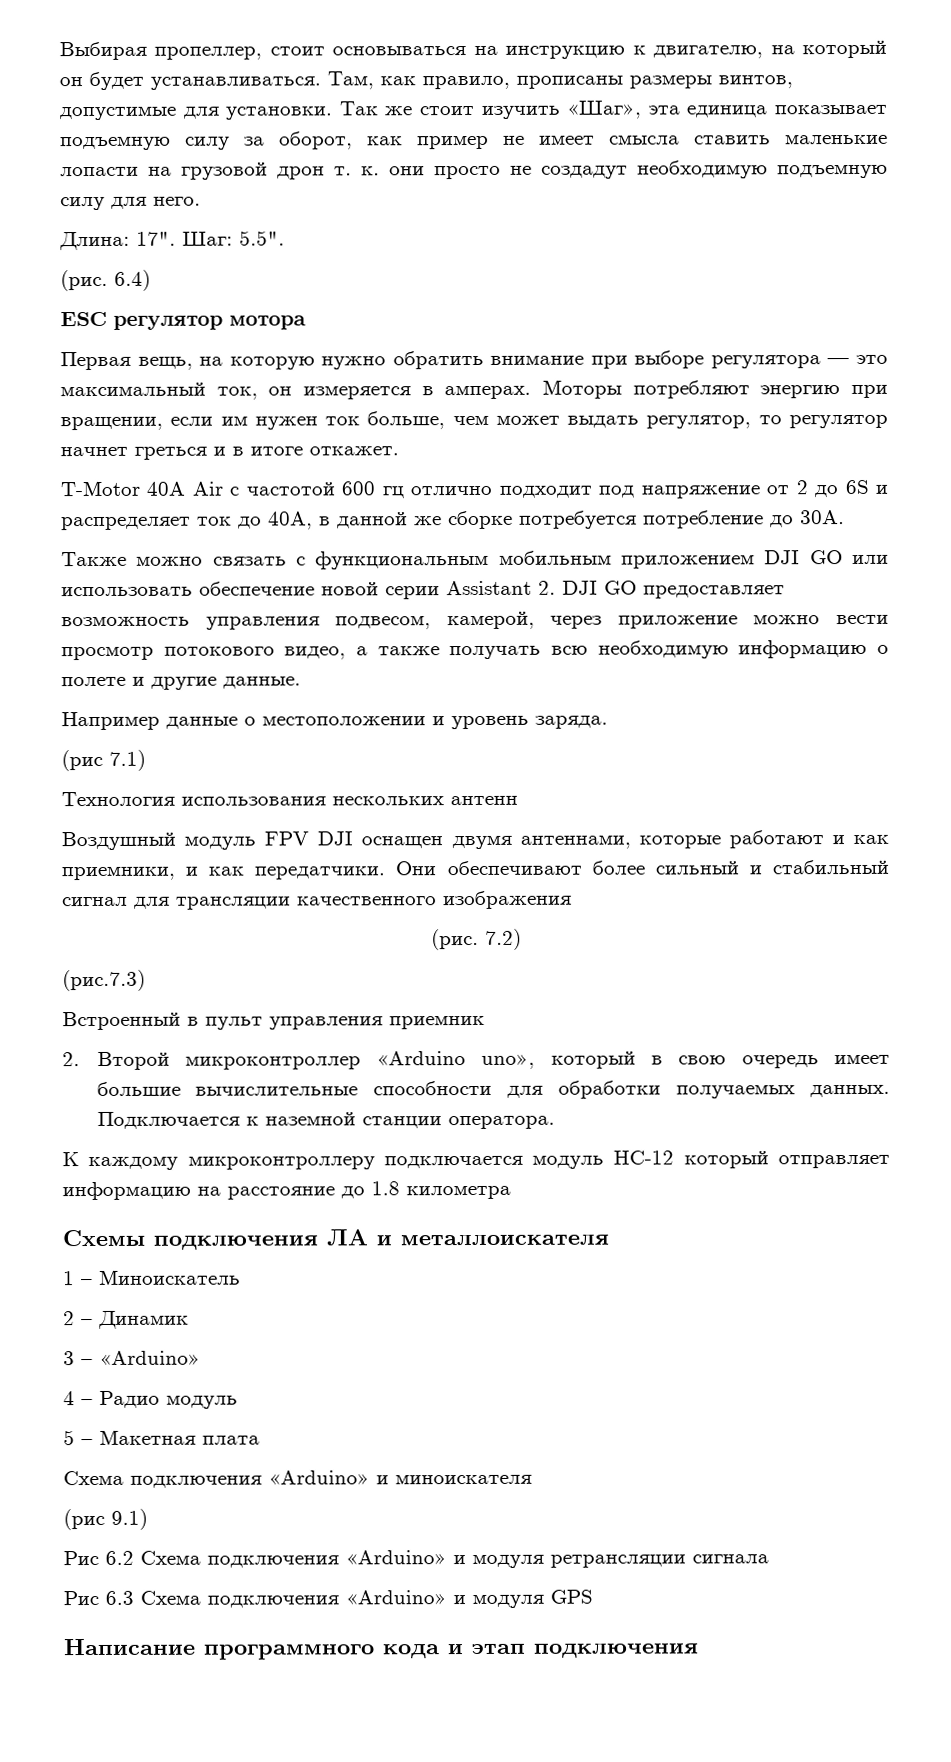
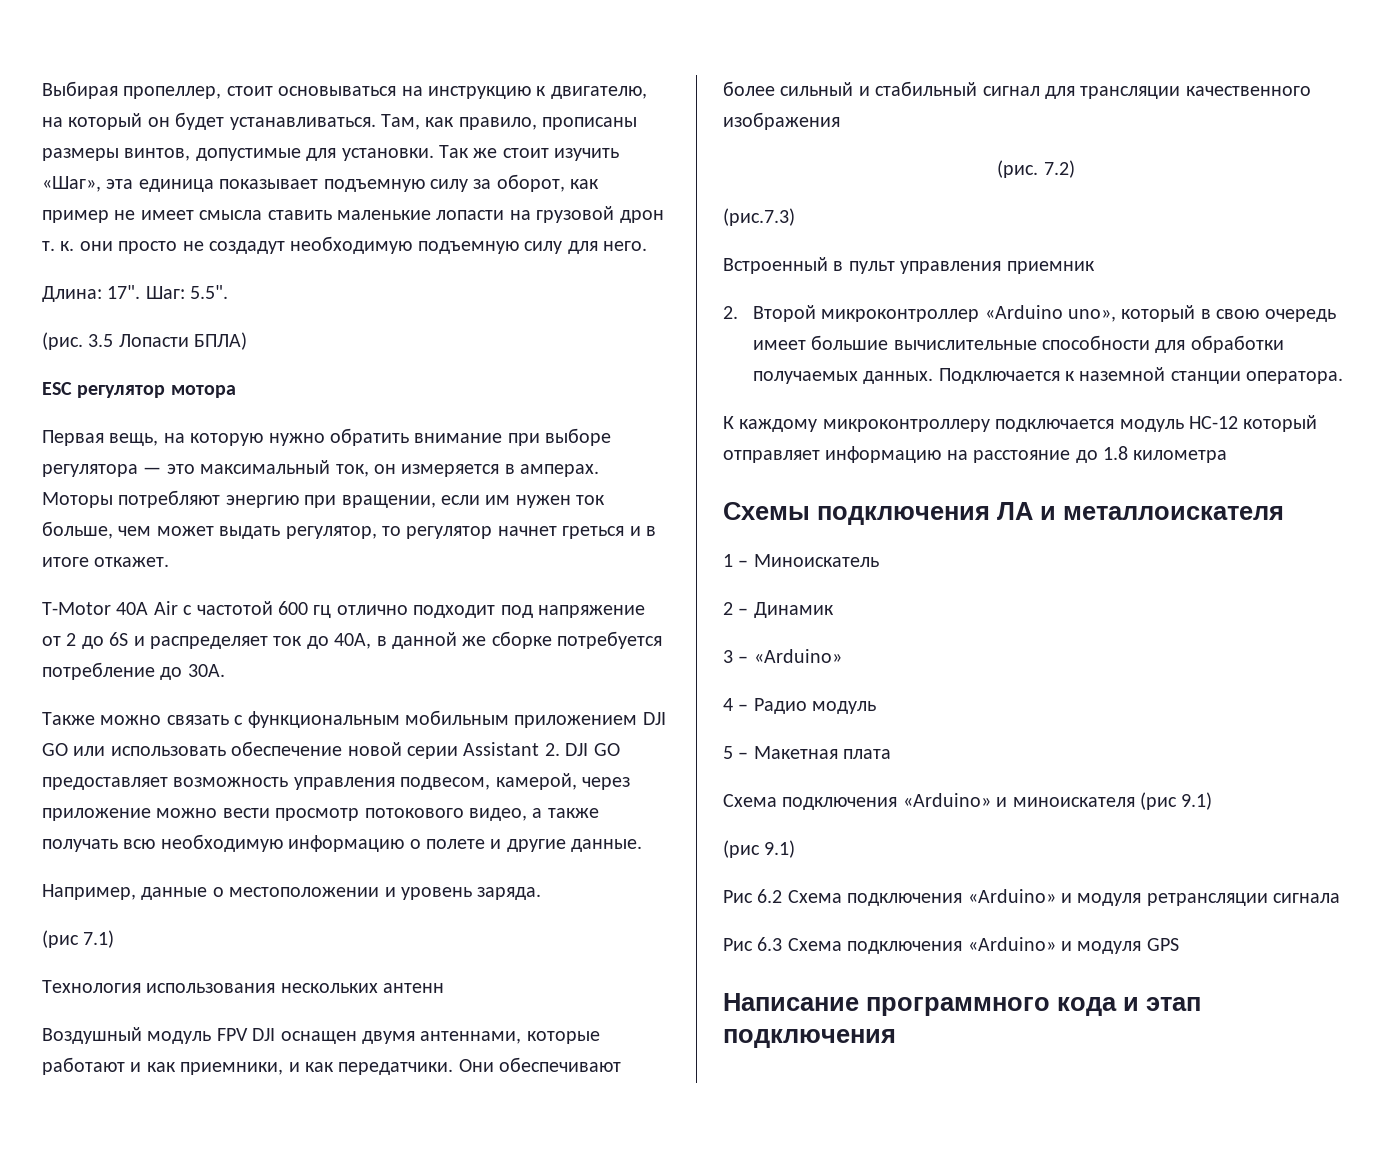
[114,269,151,291] 6.4) -> [88,332,248,350] 3.5 Лопасти БПЛА)
[61,711,160,731] Например -> [42,884,136,900] Например,
(532, 1479) none -> [1140,792,1213,810] (рис 9.1)

